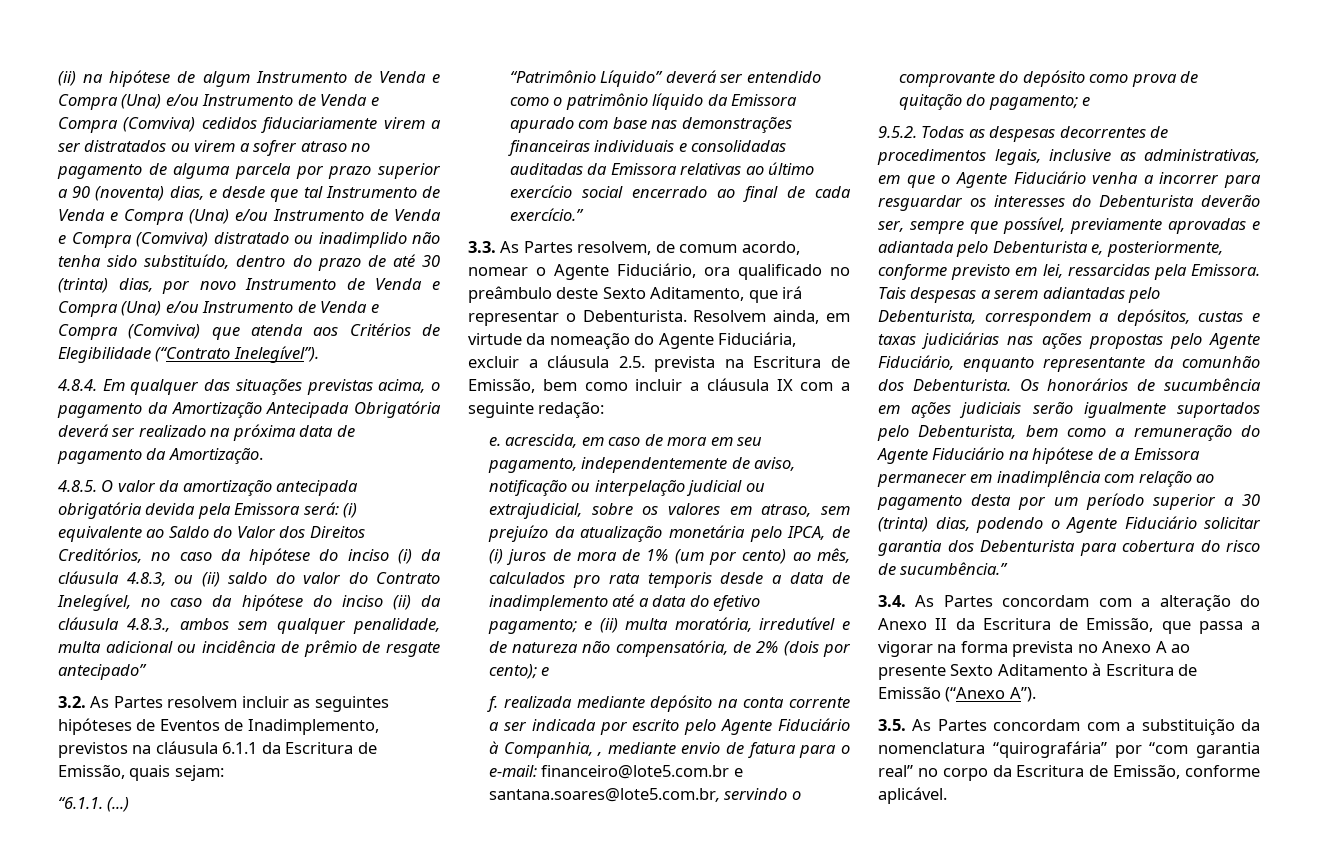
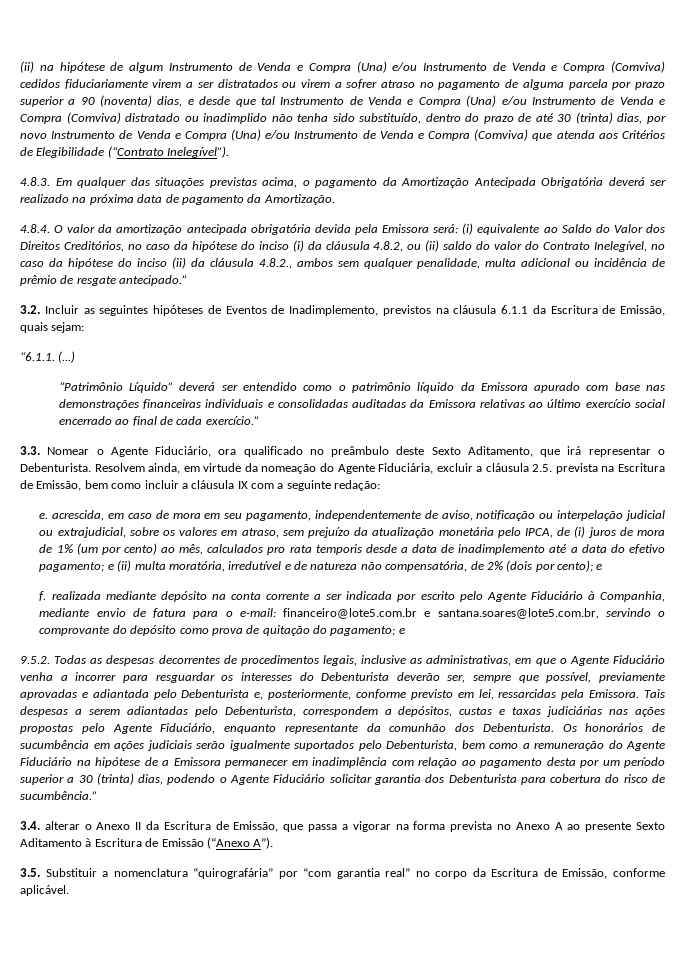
[58,379,97,391] 4.8.4. -> [20,177,50,186] 4.8.3.
[58,480,97,492] 4.8.5. -> [20,224,50,233] 4.8.4.
[126,572,166,586] 4.8.3, -> [373,241,404,252] 4.8.2,
[127,618,171,632] 4.8.3., -> [259,258,292,269] 4.8.2.,
[58,664,147,680] antecipado” -> [119,275,188,286] antecipado.”
[90,696,289,708] As Partes resolvem incluir -> [44,305,79,314] Incluir
[500,241,800,255] [468,267,528,276] As Partes resolvem, de comum acordo, nomear -> [47,447,90,455] Nomear
[597,752,603,756] , -> (665, 596) none
[915,594,1260,611] As Partes concordam com a alteração do -> [44,821,92,830] alterar o
[912,718,1260,735] As Partes concordam com a substituição da -> [45,868,109,877] Substituir a

